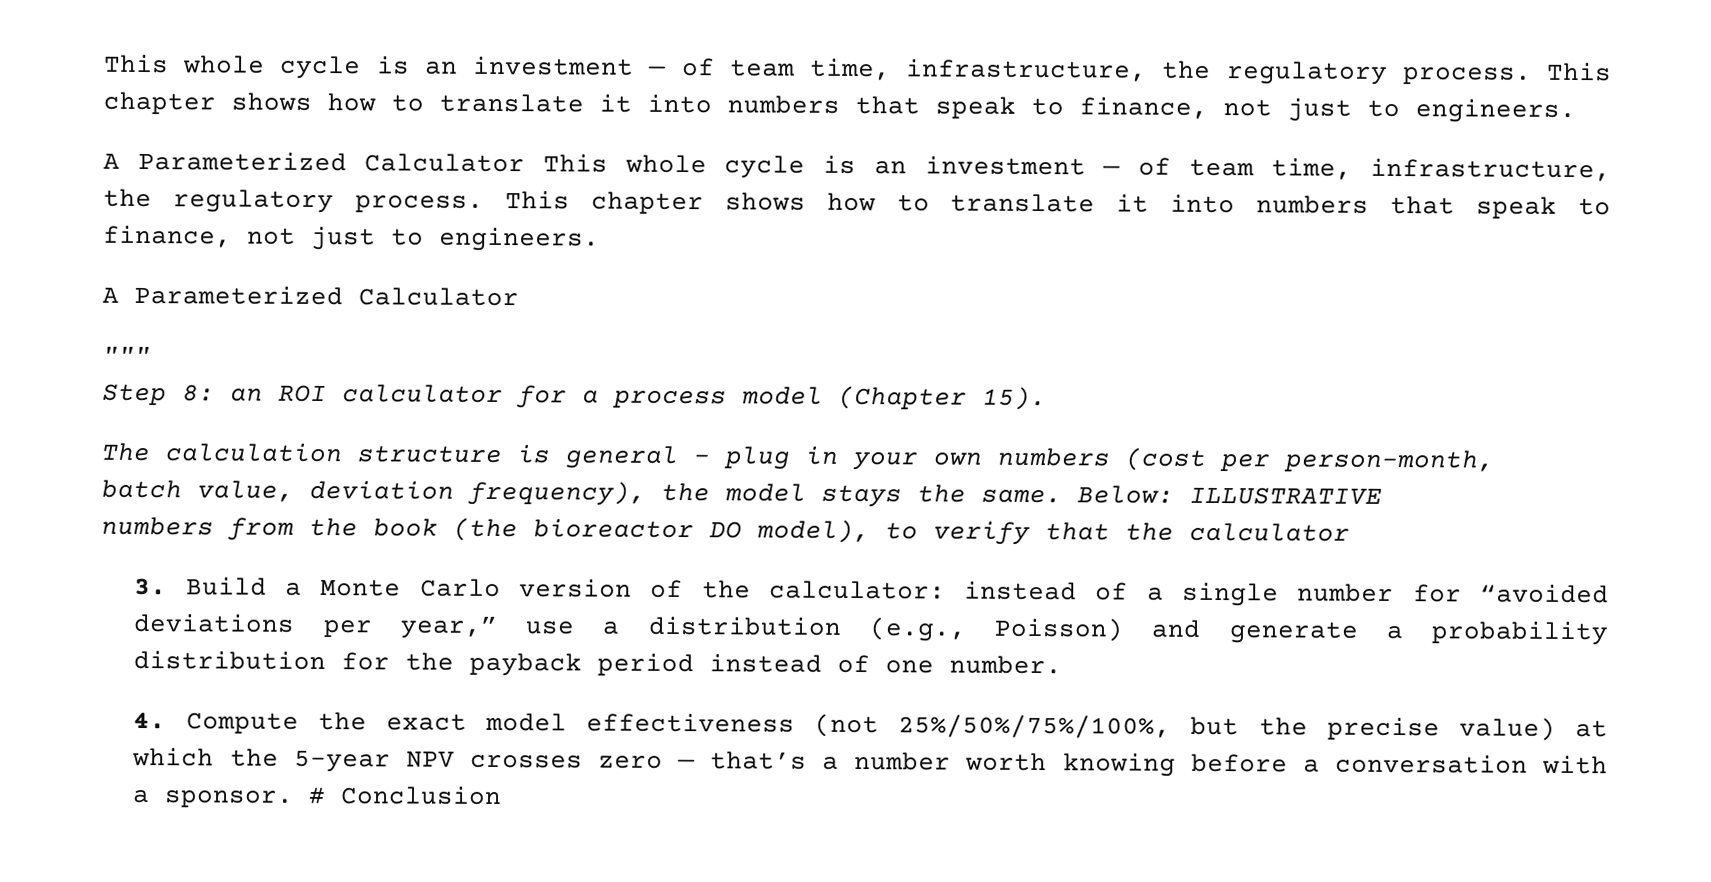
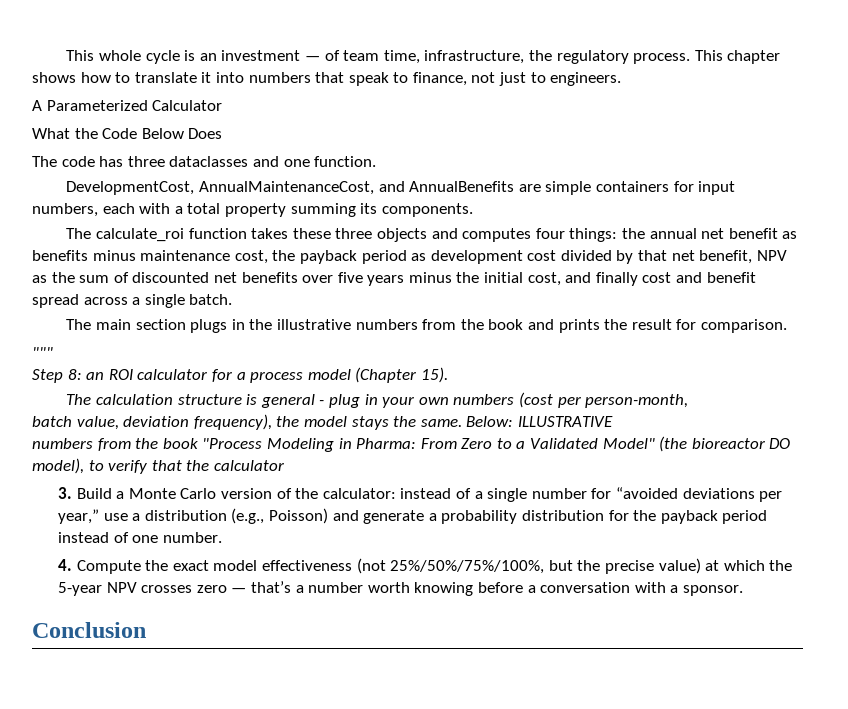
[543,153,1611,182] [103,188,1611,219] [103,224,600,252] [102,284,519,307] This whole cycle is an investment — of team time, infrastructure, the regulatory process. This chapter shows how to translate it into numbers that speak to finance, not just to engineers. // A Parameterized Calculator -> [32,128,223,139] [32,156,377,167] [66,181,736,195] [32,203,473,217] [66,228,798,242] [32,250,787,264] [32,272,756,286] [32,294,233,308] [66,319,787,333] // What the Code Below Does // The code has three dataclasses and one function. // DevelopmentCost, AnnualMaintenanceCost, and AnnualBenefits are simple containers for input numbers, each with a total property summing its components. // The calculate_roi function takes these three objects and computes four things: the annual net benefit as benefits minus maintenance cost, the payback period as development cost divided by that net benefit, NPV as the sum of discounted net benefits over five years minus the initial cost, and finally cost and benefit spread across a single batch. // The main section plugs in the illustrative numbers from the book and prints the result for comparison.
(438, 527) none -> [202,438,655,452] "Process Modeling in Pharma: From Zero to a Validated Model"
[308,786,327,805] # -> (743, 590) //

